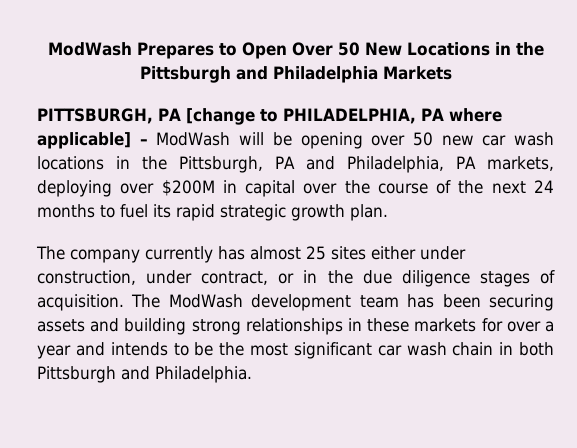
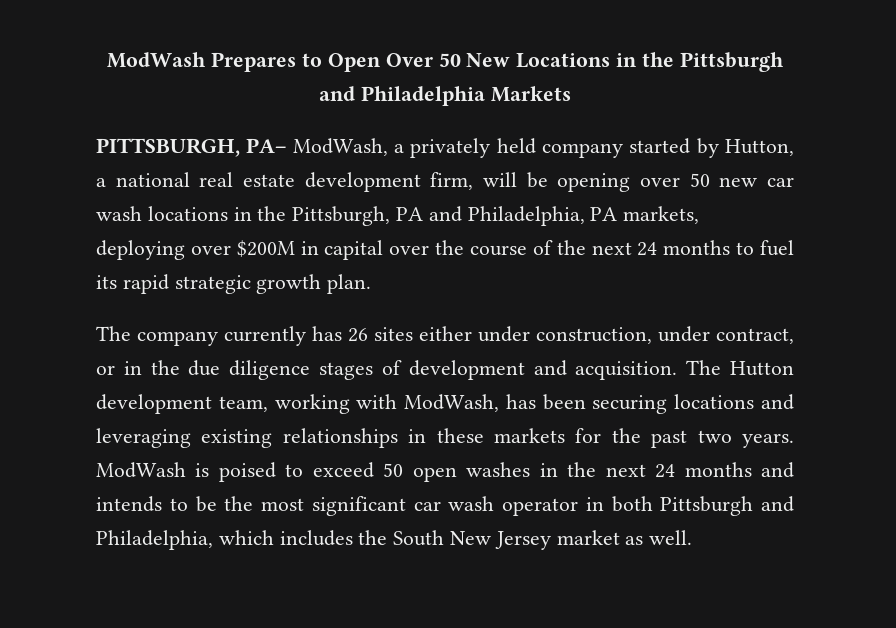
[158,108,502,125] [37,132,231,149] PA [change to PHILADELPHIA, PA where applicable] – ModWash -> [246,138,795,158] [96,172,474,192] PA– ModWash, a privately held company started by Hutton, a national real estate development firm,
[250,246,326,260] almost 25 -> [348,328,368,342] 26
[37,294,554,311] [37,318,241,335] acquisition. The ModWash development team has been securing assets and building strong -> [408,360,794,380] [96,394,794,414] [96,428,273,448] development and acquisition. The Hutton development team, working with ModWash, has been securing locations and leveraging existing
[506,321,554,332] [37,345,71,359] over a year -> [611,428,794,448] [96,462,752,482] the past two years. ModWash is poised to exceed 50 open washes in the next 24 months
[452,342,494,356] chain -> [502,498,578,516] operator
[155,366,252,383] Philadelphia. -> [96,530,693,550] Philadelphia, which includes the South New Jersey market as well.

